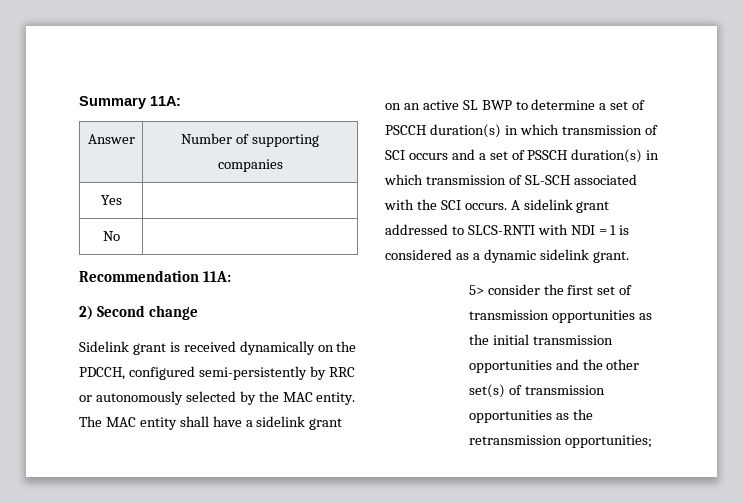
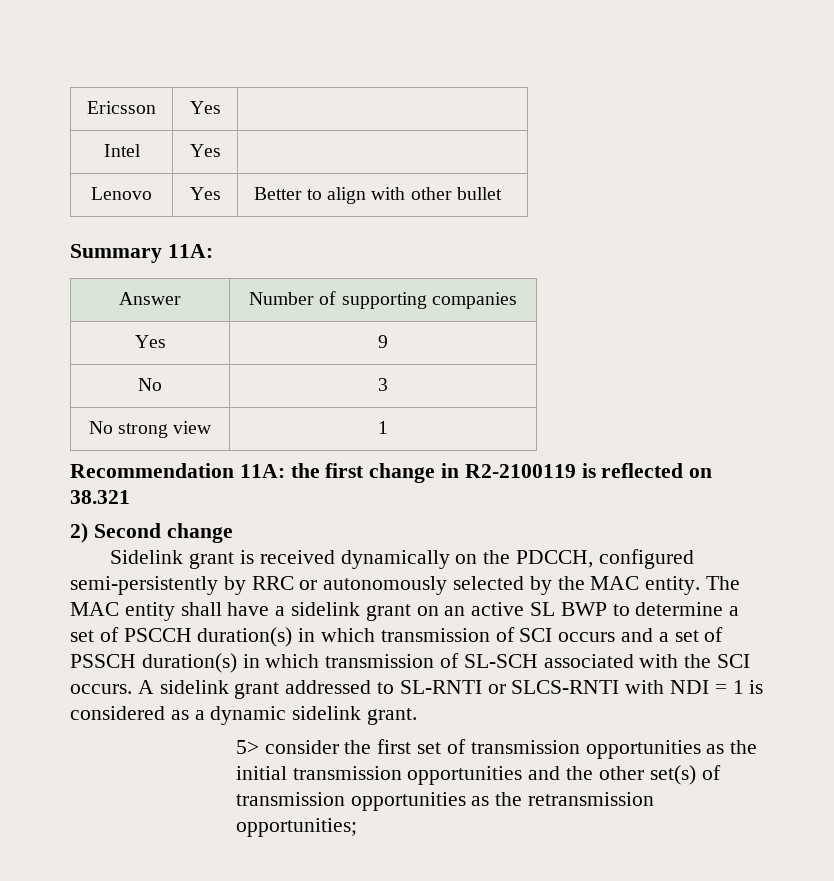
(79, 102) none -> [87,101,156,114] [189,101,221,114] [103,144,141,157] [189,144,221,157] [91,187,152,200] [189,187,221,200] [253,187,502,204] Ericsson | Yes | // Intel | Yes | // Lenovo | Yes | Better to align with other bullet //
(122, 200) none -> [378,335,388,348] 9
[79,270,231,282] // Recommendation 11A: -> [378,378,388,391] [88,421,212,438] [378,421,388,434] [70,463,713,483] [70,490,130,504] 3 // No strong view | 1 // Recommendation 11A: the first change in R2-2100119 is reflected on 38.321
(464, 230) none -> [399,680,506,694] SL-RNTI or

